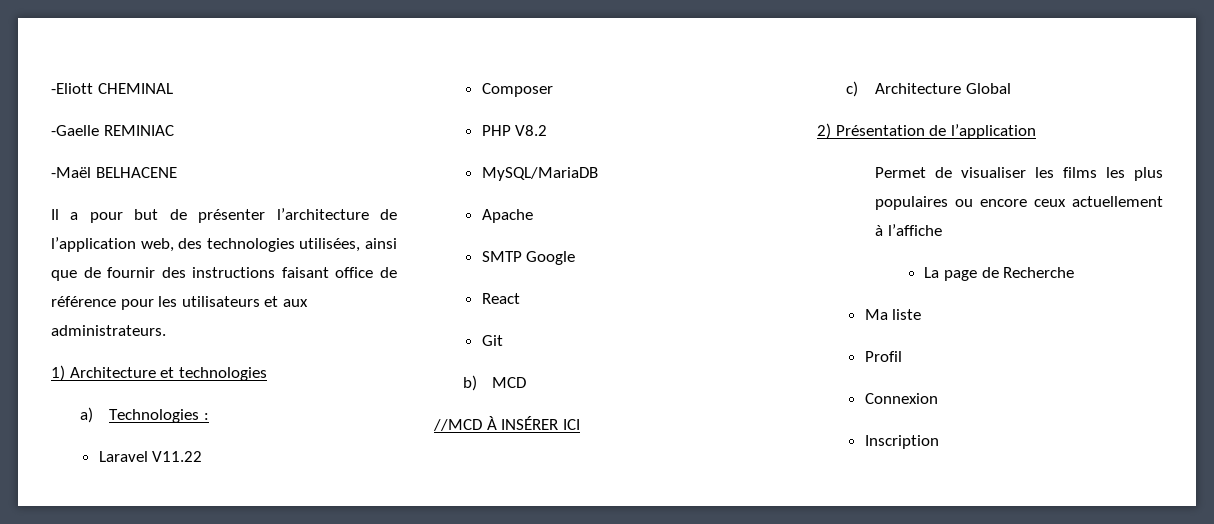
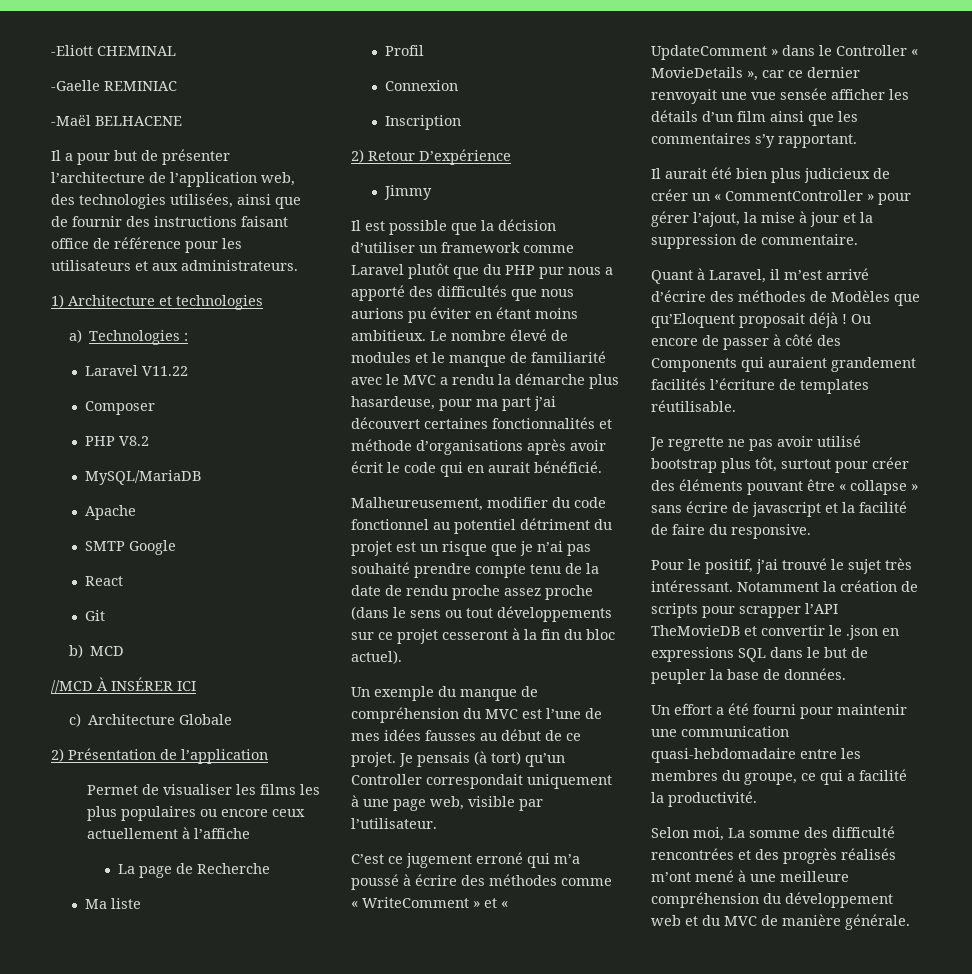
[965,83,1011,94] Global -> [179,714,233,725] Globale
(939, 442) none -> [351,149,511,165] [383,185,432,200] [351,219,556,235] [351,242,574,253] [351,263,613,279] [351,285,574,301] [351,307,578,323] [351,329,568,341] [351,351,606,367] [351,373,619,389] [351,396,556,411] [351,417,612,429] [351,439,606,455] [351,461,602,477] [351,497,606,511] [351,518,612,534] [351,541,591,556] [351,562,599,578] [351,585,593,600] [351,606,612,622] [351,628,615,644] [351,650,402,664] [351,686,538,701] [351,707,602,723] [351,729,581,741] [351,751,565,767] [351,774,612,789] [351,795,543,811] [351,818,437,829] [351,852,580,868] [351,874,612,890] [351,897,508,908] [651,45,918,60] [651,67,860,81] [651,88,909,104] [651,110,858,126] [651,133,857,148] [651,167,890,183] [651,189,911,205] [651,211,873,227] [651,234,858,249] [651,268,869,284] [651,290,920,306] [651,312,871,328] [651,334,841,350] [651,357,916,372] [651,378,869,394] [651,400,736,412] [650,435,861,451] [651,457,909,473] [651,479,918,495] [651,501,907,517] [651,524,811,539] [651,558,912,574] [651,580,918,592] [651,603,838,618] [651,625,899,640] [651,647,868,662] [651,668,846,684] [651,703,907,719] [651,726,789,737] [651,748,861,763] [651,769,907,785] [651,791,757,807] [651,826,895,841] [651,848,896,864] [651,870,849,882] [651,892,893,908] [651,914,910,930] // 2) Retour D’expérience // Jimmy // Il est possible que la décision d’utiliser un framework comme Laravel plutôt que du PHP pur nous a apporté des difficultés que nous aurions pu éviter en étant moins ambitieux. Le nombre élevé de modules et le manque de familiarité avec le MVC a rendu la démarche plus hasardeuse, pour ma part j’ai découvert certaines fonctionnalités et méthode d’organisations après avoir écrit le code qui en aurait bénéficié. // Malheureusement, modifier du code fonctionnel au potentiel détriment du projet est un risque que je n’ai pas souhaité prendre compte tenu de la date de rendu proche assez proche (dans le sens ou tout développements sur ce projet cesseront à la fin du bloc actuel). // Un exemple du manque de compréhension du MVC est l’une de mes idées fausses au début de ce projet. Je pensais (à tort) qu’un Controller correspondait uniquement à une page web, visible par l’utilisateur. // C’est ce jugement erroné qui m’a poussé à écrire des méthodes comme « WriteComment » et « UpdateComment » dans le Controller « MovieDetails », car ce dernier renvoyait une vue sensée afficher les détails d’un film ainsi que les commentaires s’y rapportant. // Il aurait été bien plus judicieux de créer un « CommentController » pour gérer l’ajout, la mise à jour et la suppression de commentaire. // Quant à Laravel, il m’est arrivé d’écrire des méthodes de Modèles que qu’Eloquent proposait déjà ! Ou encore de passer à côté des Components qui auraient grandement facilités l’écriture de templates réutilisable. // Je regrette ne pas avoir utilisé bootstrap plus tôt, surtout pour créer des éléments pouvant être « collapse » sans écrire de javascript et la facilité de faire du responsive. // Pour le positif, j’ai trouvé le sujet très intéressant. Notamment la création de scripts pour scrapper l’API TheMovieDB et convertir le .json en expressions SQL dans le but de peupler la base de données. // Un effort a été fourni pour maintenir une communication quasi-hebdomadaire entre les membres du groupe, ce qui a facilité la productivité. // Selon moi, La somme des difficulté rencontrées et des progrès réalisés m’ont mené à une meilleure compréhension du développement web et du MVC de manière générale.

